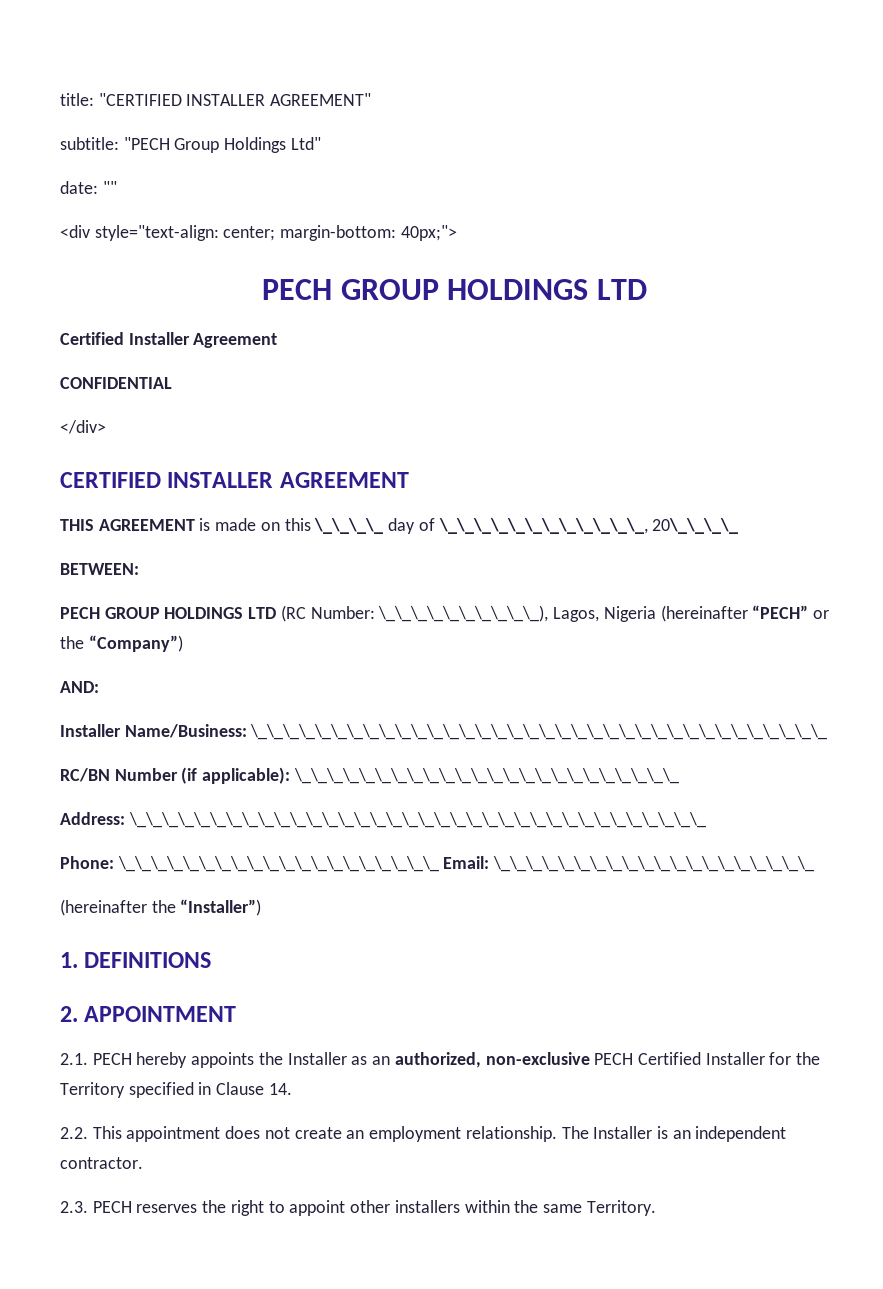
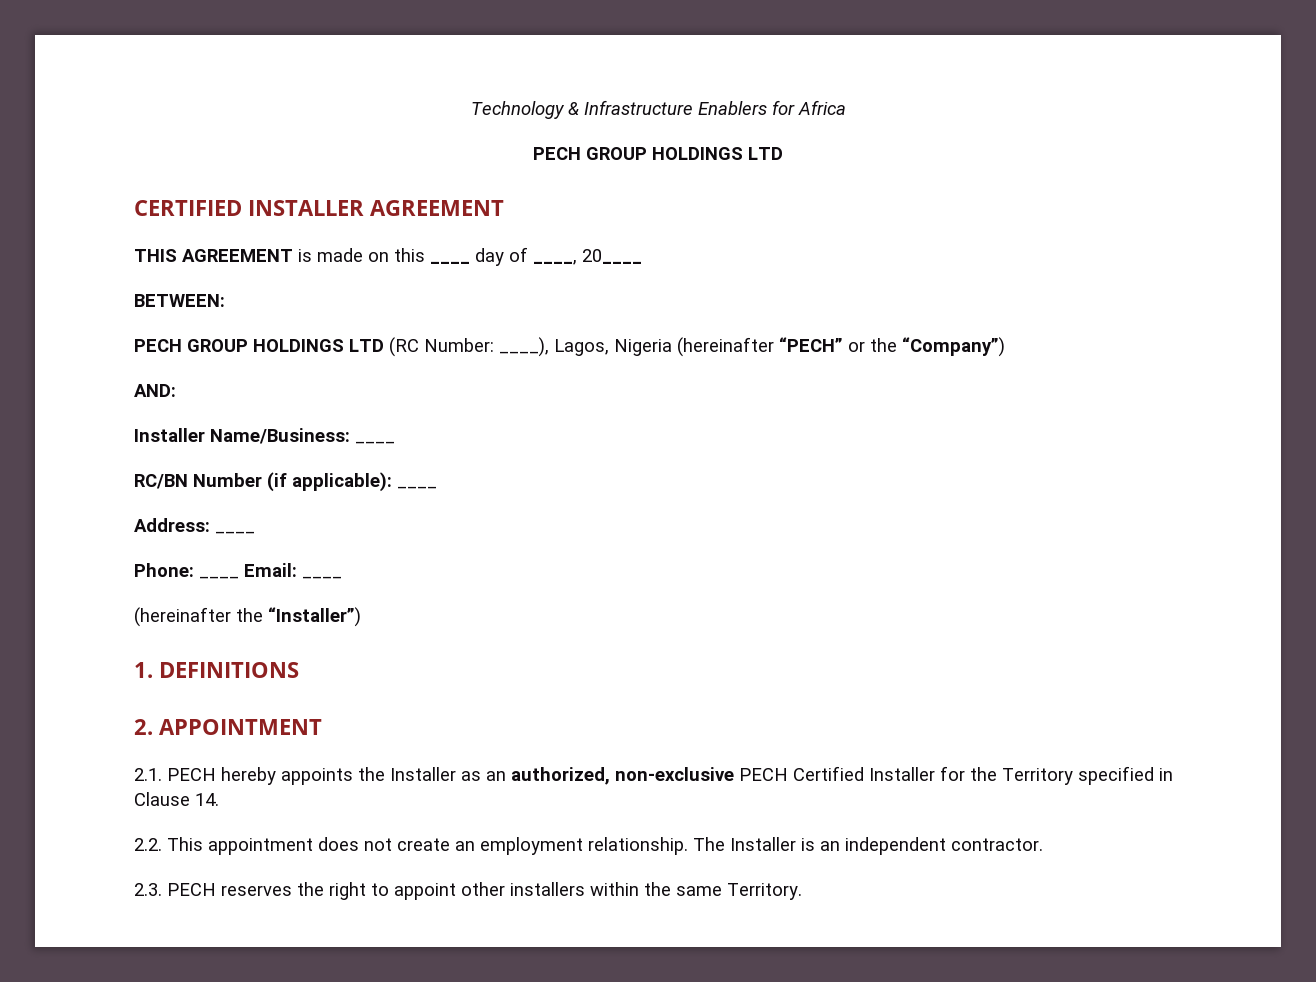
[60,93,372,106] [60,137,321,153] [60,181,117,194] [60,225,457,241] [262,279,647,300] [60,332,278,348] [60,377,172,389] [60,420,106,434] title: "CERTIFIED INSTALLER AGREEMENT" // subtitle: "PECH Group Holdings Ltd" // date: "" // <div style="text-align: center; margin-bottom: 40px;"> // PECH GROUP HOLDINGS LTD // Certified Installer Agreement // CONFIDENTIAL // </div> -> [470,100,846,119] [533,147,783,160] Technology & Infrastructure Enablers for Africa // PECH GROUP HOLDINGS LTD
[314,518,384,534] \_\_\_\_ -> [430,261,470,264] ____
[438,518,739,534] \_\_\_\_\_\_\_\_\_\_\_\_, 20\_\_\_\_ -> [533,249,642,265] ____, 20____
[378,605,549,622] \_\_\_\_\_\_\_\_\_\_), -> [499,337,549,357] ____),
[250,724,828,740] \_\_\_\_\_\_\_\_\_\_\_\_\_\_\_\_\_\_\_\_\_\_\_\_\_\_\_\_\_\_\_\_\_\_\_\_ -> [355,441,395,444] ____
[293,768,679,784] \_\_\_\_\_\_\_\_\_\_\_\_\_\_\_\_\_\_\_\_\_\_\_\_ -> [397,486,437,489] ____
[128,812,706,828] \_\_\_\_\_\_\_\_\_\_\_\_\_\_\_\_\_\_\_\_\_\_\_\_\_\_\_\_\_\_\_\_\_\_\_\_ -> [215,531,255,534] ____
[117,856,815,872] \_\_\_\_\_\_\_\_\_\_\_\_\_\_\_\_\_\_\_\_ Email: \_\_\_\_\_\_\_\_\_\_\_\_\_\_\_\_\_\_\_\_ -> [199,563,342,579] ____ Email: ____

